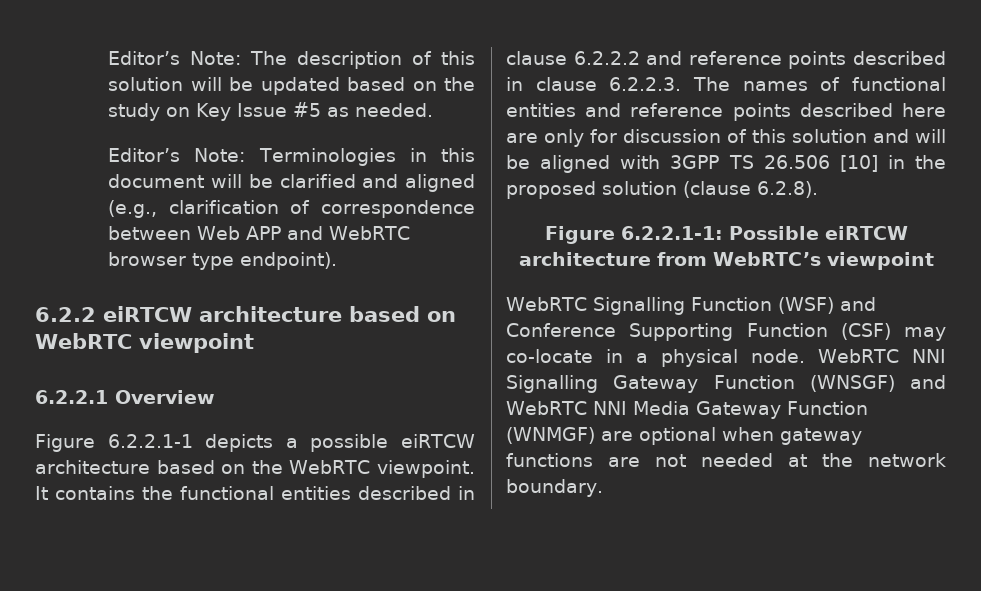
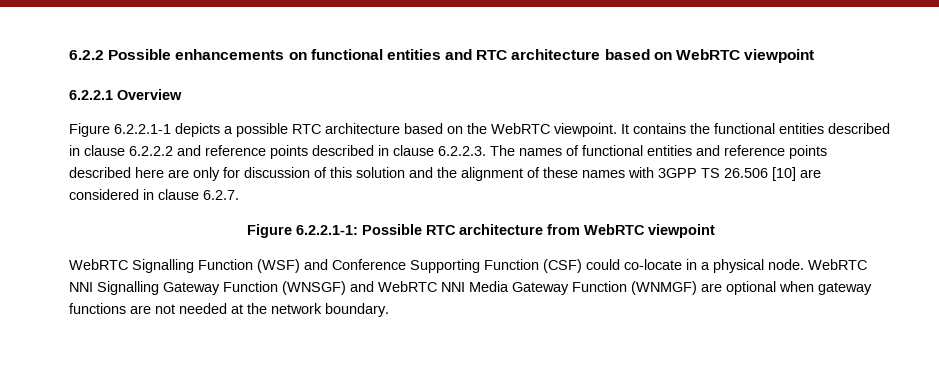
[108,51,476,69] [108,77,475,95] [108,102,434,121] [108,148,475,166] [108,174,475,192] [108,200,475,218] [108,226,411,240] [108,252,338,270] [35,306,192,322] Editor’s Note: The description of this solution will be updated based on the study on Key Issue #5 as needed. // Editor’s Note: Terminologies in this document will be clarified and aligned (e.g., clarification of correspondence between Web APP and WebRTC browser type endpoint). // 6.2.2 eiRTCW -> [69,49,508,60] 6.2.2 Possible enhancements on functional entities and RTC
[401,434,476,448] eiRTCW -> [292,124,321,134] RTC
[915,129,946,143] [506,155,611,173] will be aligned -> [437,167,625,181] the alignment of these names
[887,155,946,169] [506,181,818,199] in the proposed solution (clause 6.2.8). -> [800,169,821,178] [69,189,239,200] are considered in clause 6.2.7.
[824,226,908,240] eiRTCW -> [425,225,456,235] RTC
[712,252,821,266] WebRTC’s -> [583,224,645,235] WebRTC
[904,327,946,341] may -> [586,259,620,270] could

